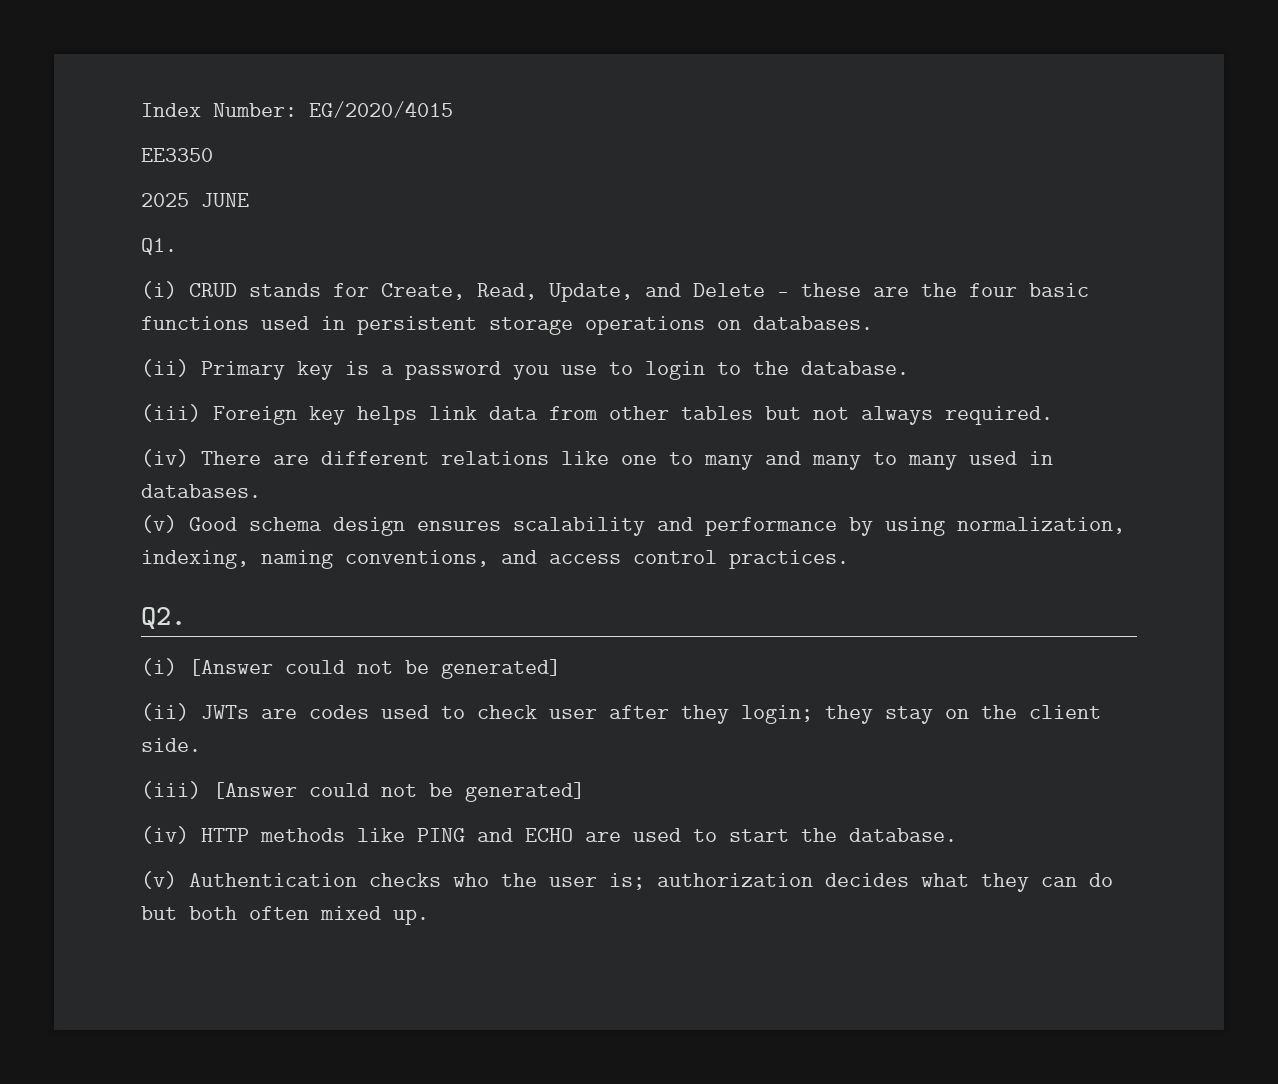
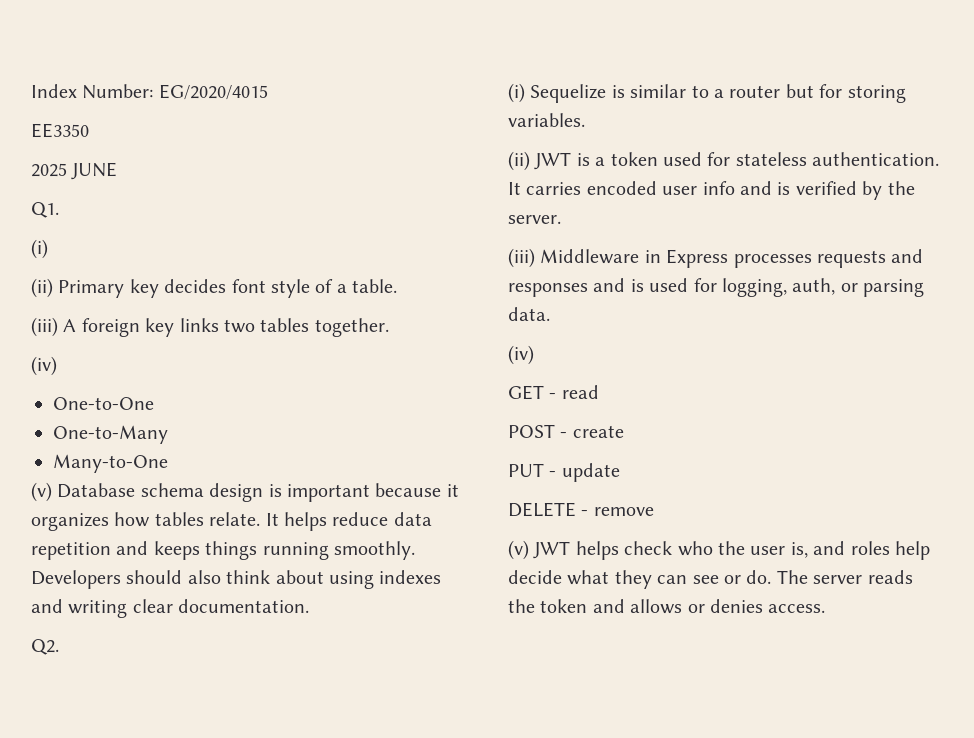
[189,283,1089,302] [141,316,873,335] [141,359,909,380] [141,404,1053,425] [141,449,1053,470] [141,484,261,498] [141,515,237,533] CRUD stands for Create, Read, Update, and Delete — these are the four basic functions used in persistent storage operations on databases. // (ii) Primary key is a password you use to login to the database. // (iii) Foreign key helps link data from other tables but not always required. // (iv) There are different relations like one to many and many to many used in databases. // (v) Good -> [31,278,398,298] [31,317,389,337] [31,356,57,376] [53,397,154,410] [53,425,168,444] [53,454,168,473] [31,482,136,502] // (ii) Primary key decides font style of a table. // (iii) A foreign key links two tables together. // (iv) // One-to-One // One-to-Many // Many-to-One // (v) Database
[417,517,1125,536] [141,550,849,569] [141,607,186,629] [141,658,561,679] [141,703,1101,724] [141,738,201,752] [141,781,585,802] [141,826,957,844] [141,871,1113,892] [141,906,429,925] ensures scalability and performance by using normalization, indexing, naming conventions, and access control practices. // Q2. // (i) [Answer could not be generated] // (ii) JWTs are codes used to check user after they login; they stay on the client side. // (iii) [Answer could not be generated] // (iv) HTTP methods like PING and ECHO are used to start the database. // (v) Authentication checks who the user is; authorization decides what they can do but both often mixed up. -> [268,483,459,502] [31,512,432,531] [31,541,415,560] [31,570,442,589] [31,599,310,618] [31,639,59,655] [508,83,906,103] [508,113,585,127] [508,151,940,171] [508,181,915,200] [508,215,561,224] [508,248,924,268] [508,278,925,297] [508,307,550,321] [508,345,534,365] [508,385,599,400] [508,424,624,438] [508,463,620,482] [508,502,654,517] [508,540,930,560] [508,570,913,589] [508,599,826,614] is important because it organizes how tables relate. It helps reduce data repetition and keeps things running smoothly. Developers should also think about using indexes and writing clear documentation. // Q2. // (i) Sequelize is similar to a router but for storing variables. // (ii) JWT is a token used for stateless authentication. It carries encoded user info and is verified by the server. // (iii) Middleware in Express processes requests and responses and is used for logging, auth, or parsing data. // (iv) // GET - read // POST - create // PUT - update // DELETE - remove // (v) JWT helps check who the user is, and roles help decide what they can see or do. The server reads the token and allows or denies access.

